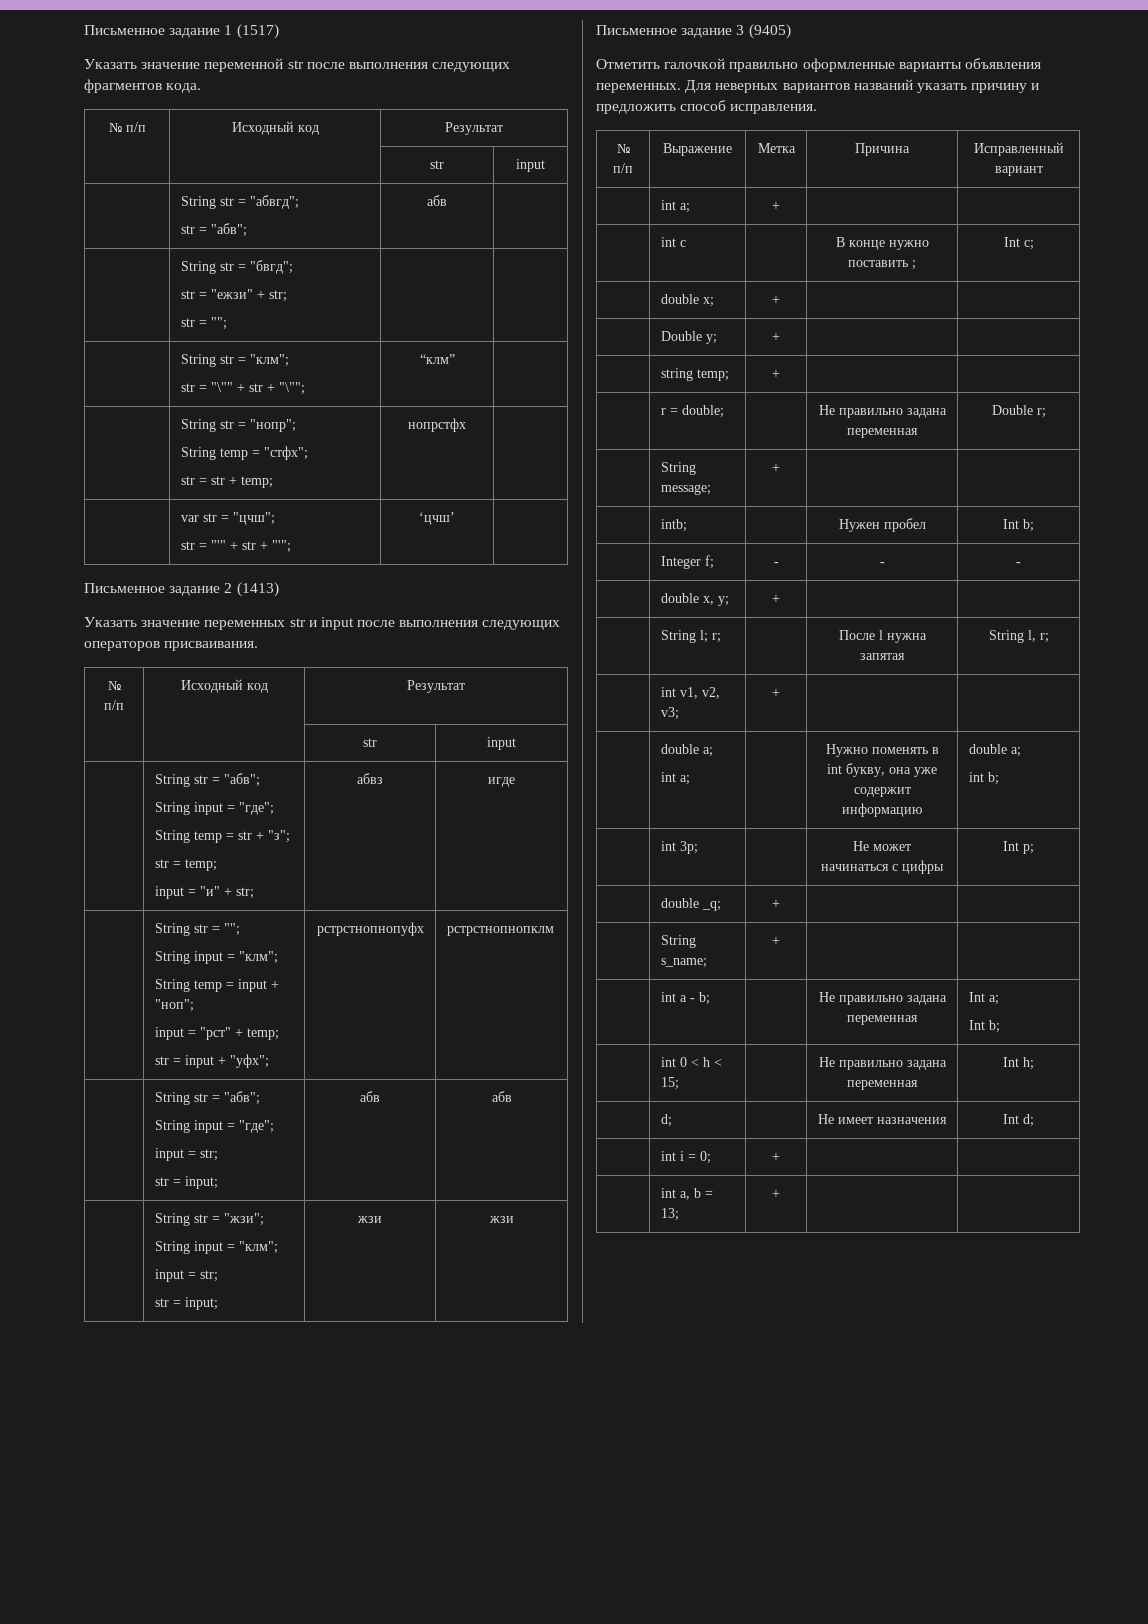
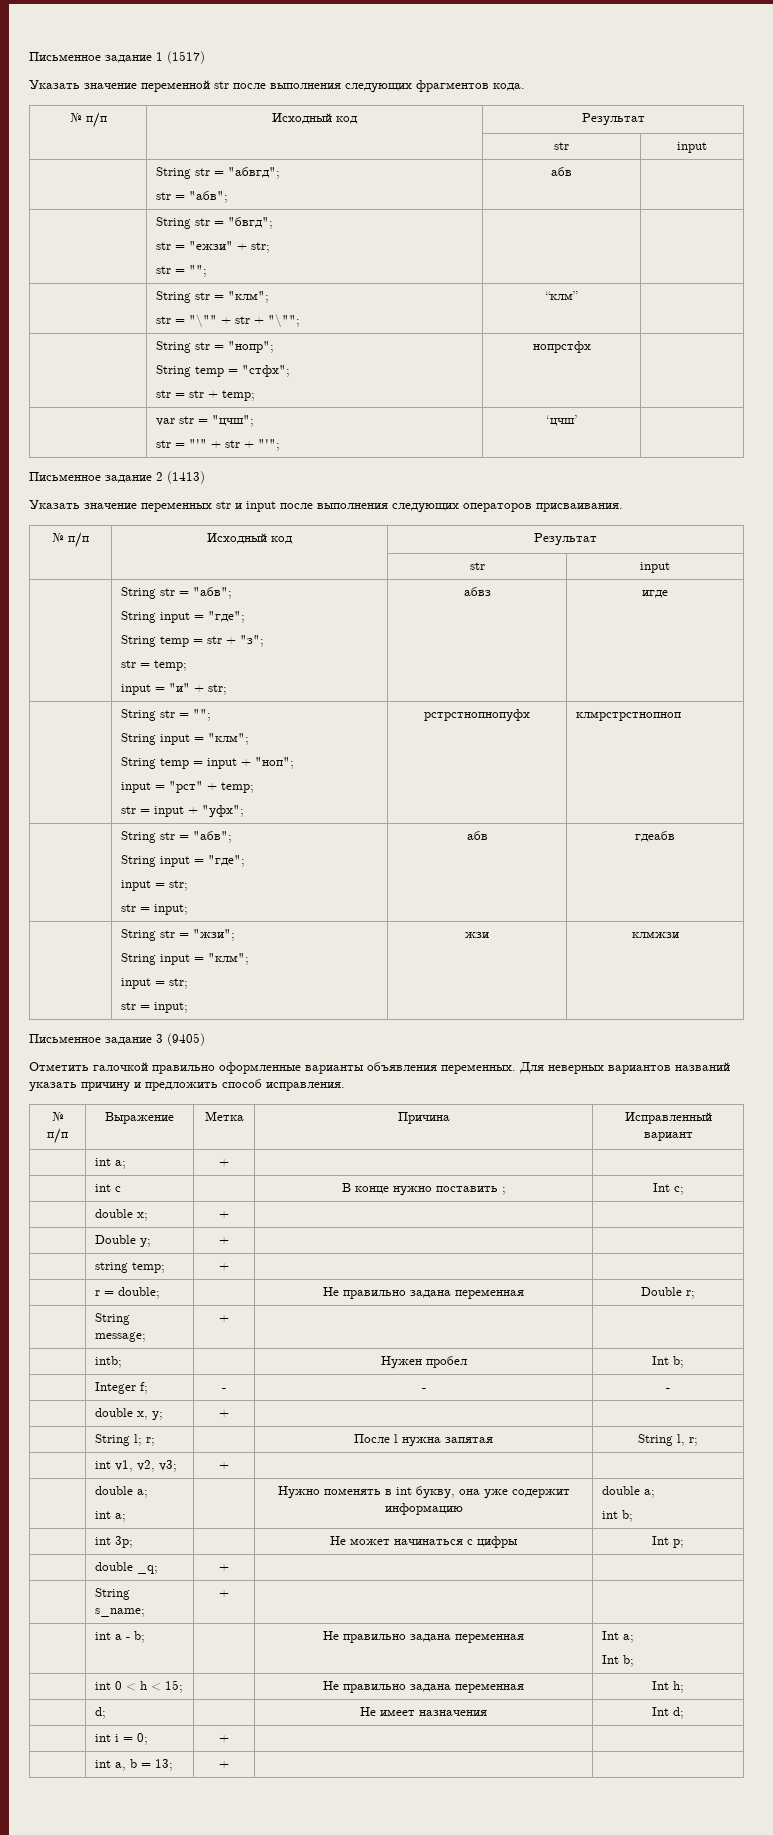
[446,926,554,936] рстрстнопнопклм -> [576,711,682,721] клмрстрстнопноп
[491,1091,512,1102] абв -> [635,831,675,842] гдеабв
[488,1216,514,1223] жзи -> [631,931,679,938] клмжзи

